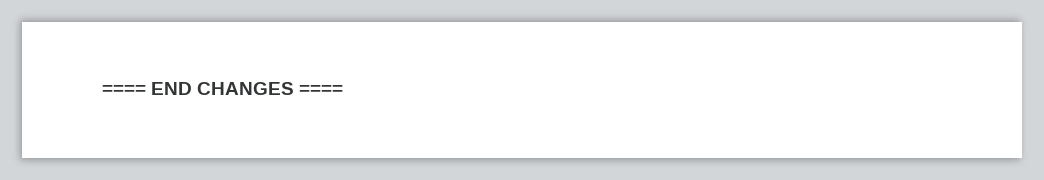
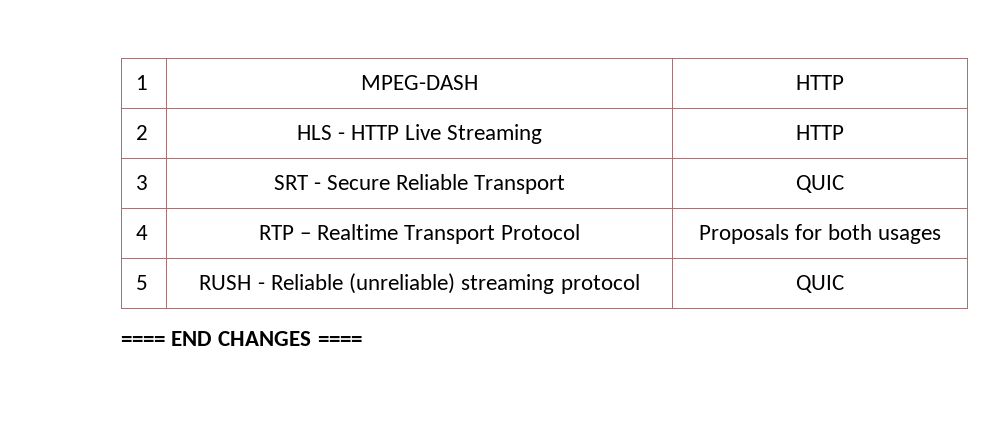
(102, 90) none -> [135,75,148,90] [361,75,478,90] [796,75,844,90] [135,125,148,140] [296,124,543,144] [796,125,844,140] [135,175,148,190] [273,174,566,194] [796,175,844,193] [135,225,148,240] [258,224,581,244] [698,224,942,244] [135,275,148,290] [199,273,640,294] [796,275,844,293] 1 | MPEG-DASH | HTTP // 2 | HLS - HTTP Live Streaming | HTTP // 3 | SRT - Secure Reliable Transport | QUIC // 4 | RTP – Realtime Transport Protocol | Proposals for both usages // 5 | RUSH - Reliable (unreliable) streaming protocol | QUIC //

